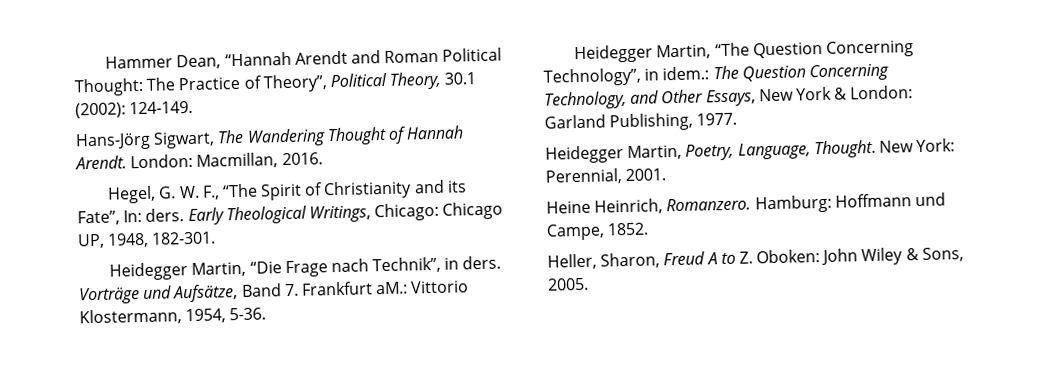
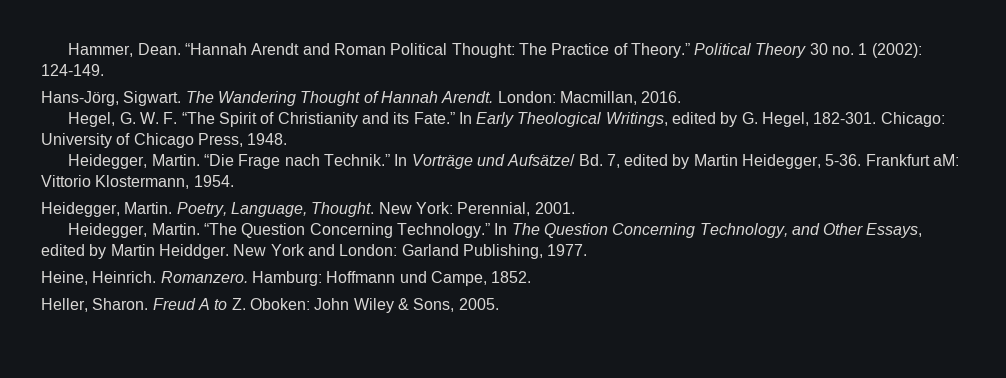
[105,54,222,70] Hammer Dean, -> [68,43,181,57] Hammer, Dean.
[262,71,477,93] Theory”, Political Theory, 30.1 -> [630,43,868,58] Theory.” Political Theory 30 no. 1
[75,131,216,151] Hans-Jörg Sigwart, -> [41,91,182,106] Hans-Jörg, Sigwart.
[201,185,220,200] F., -> [163,112,178,124] F.
[77,201,504,226] [77,231,217,249] [109,255,502,281] [79,280,470,305] [79,307,267,326] [574,40,914,64] [543,63,889,87] [544,85,914,110] [544,112,738,132] [545,144,683,164] Fate”, In: ders. Early Theological Writings, Chicago: Chicago UP, 1948, 182-301. // Heidegger Martin, “Die Frage nach Technik”, in ders. Vorträge und Aufsätze, Band 7. Frankfurt aM.: Vittorio Klostermann, 1954, 5-36. // Heidegger Martin, “The Question Concerning Technology”, in idem.: The Question Concerning Technology, and Other Essays, New York & London: Garland Publishing, 1977. // Heidegger Martin, -> [413,112,945,127] [41,133,288,148] [68,154,960,169] [41,175,234,189] [41,202,173,217] Fate.” In Early Theological Writings, edited by G. Hegel, 182-301. Chicago: University of Chicago Press, 1948. // Heidegger, Martin. “Die Frage nach Technik.” In Vorträge und Aufsätze/ Bd. 7, edited by Martin Heidegger, 5-36. Frankfurt aM: Vittorio Klostermann, 1954. // Heidegger, Martin.
[546,198,664,215] Heine Heinrich, -> [68,223,923,238] [41,244,588,259] [41,271,157,285] Heidegger, Martin. “The Question Concerning Technology.” In The Question Concerning Technology, and Other Essays, edited by Martin Heiddger. New York and London: Garland Publishing, 1977. // Heine, Heinrich.
[600,252,661,269] Sharon, -> [92,298,149,310] Sharon.

